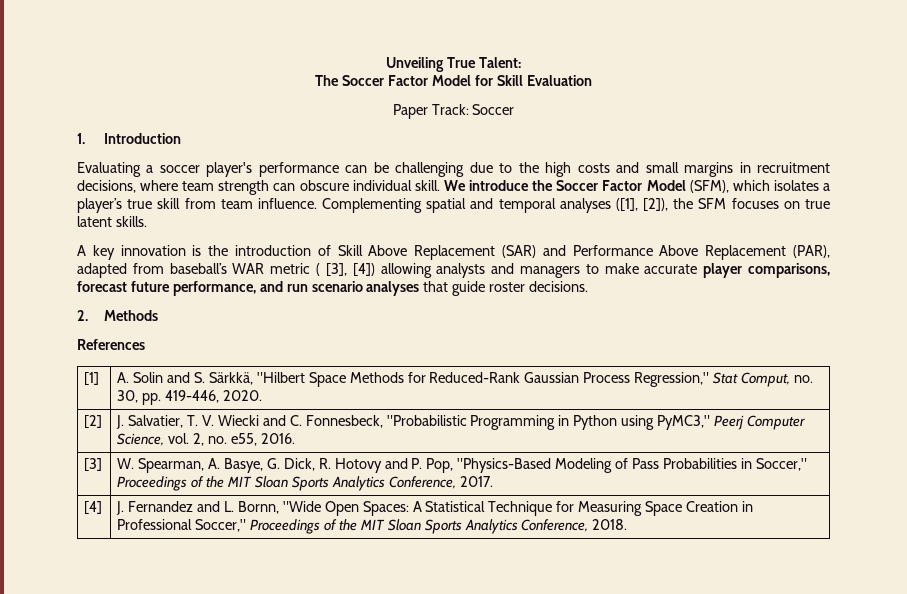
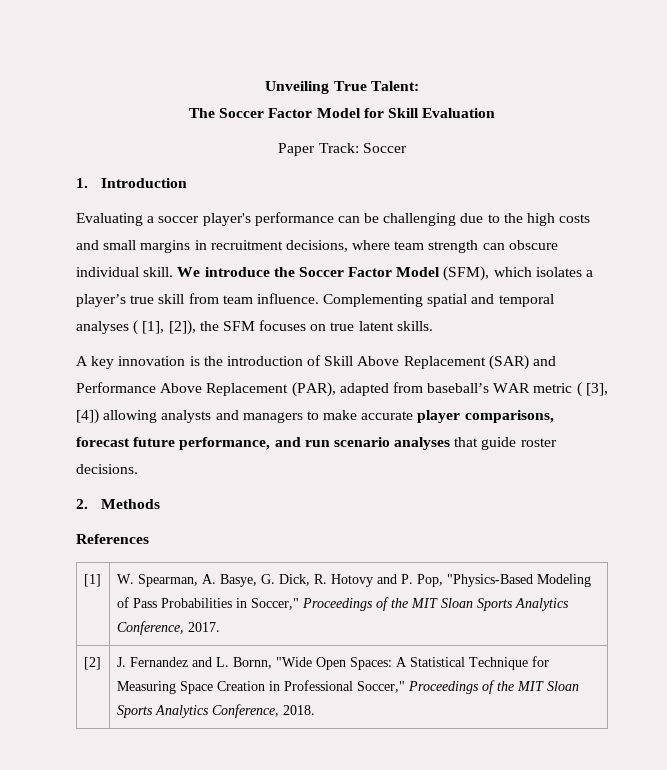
[615,198,638,211] ([1], -> [133,320,165,335] ( [1],
[117,372,813,387] [117,390,262,405] [84,415,103,428] [116,415,805,430] [117,433,295,446] [84,458,103,471] | A. Solin and S. Särkkä, "Hilbert Space Methods for Reduced-Rank Gaussian Process Regression," Stat Comput, no. 30, pp. 419-446, 2020. // [2] | J. Salvatier, T. V. Wiecki and C. Fonnesbeck, "Probabilistic Programming in Python using PyMC3," Peerj Computer Science, vol. 2, no. e55, 2016. // [3] -> (101, 580) none
[84,501,103,514] [4] -> [83,657,101,670] [2]

